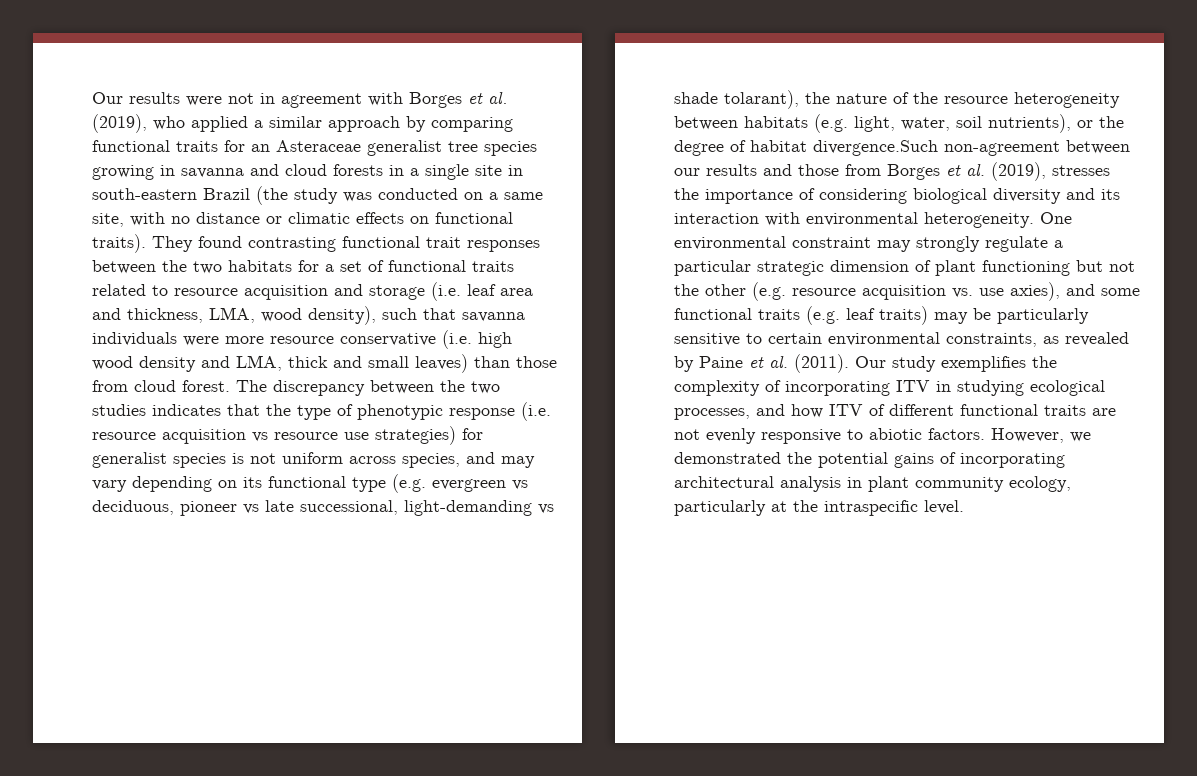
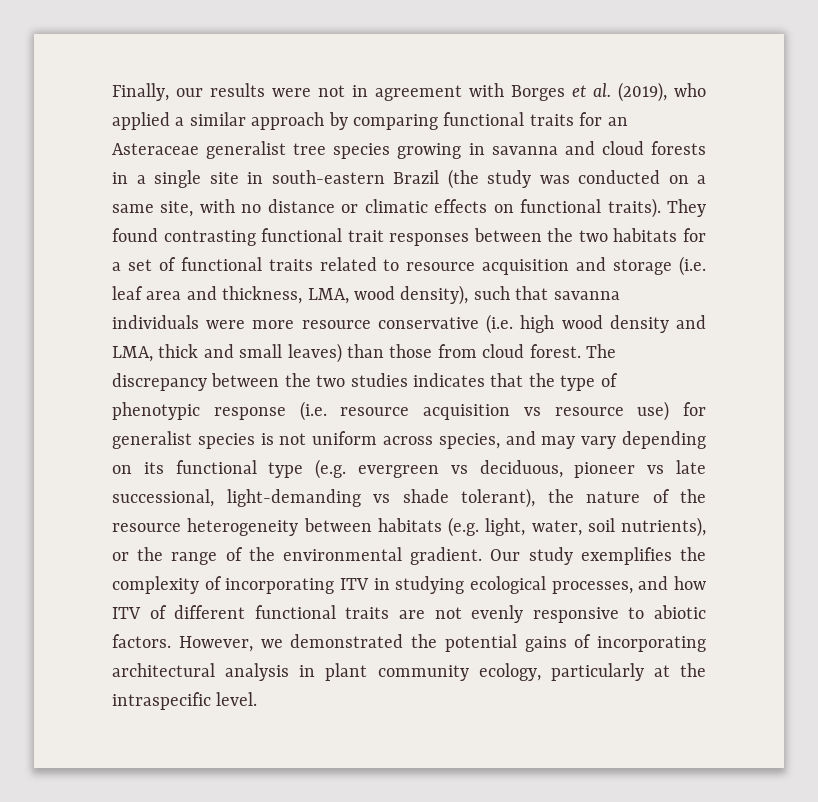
[92,92,123,104] Our -> [112,83,203,101] Finally, our
[344,426,456,445] use strategies) -> [637,401,670,421] use)
[724,90,799,109] tolarant), -> [461,488,535,508] tolerant),
[674,140,1130,156] [674,162,1110,181] [674,188,1120,204] [674,212,1072,228] [674,236,1063,252] [674,260,1135,276] [674,282,1140,301] [674,306,1089,325] [674,332,1129,347] [674,354,849,373] degree of habitat divergence.Such non-agreement between our results and those from Borges et al. (2019), stresses the importance of considering biological diversity and its interaction with environmental heterogeneity. One environmental constraint may strongly regulate a particular strategic dimension of plant functioning but not the other (e.g. resource acquisition vs. use axies), and some functional traits (e.g. leaf traits) may be particularly sensitive to certain environmental constraints, as revealed by Paine et al. (2011). -> [171,547,483,565] range of the environmental gradient.

